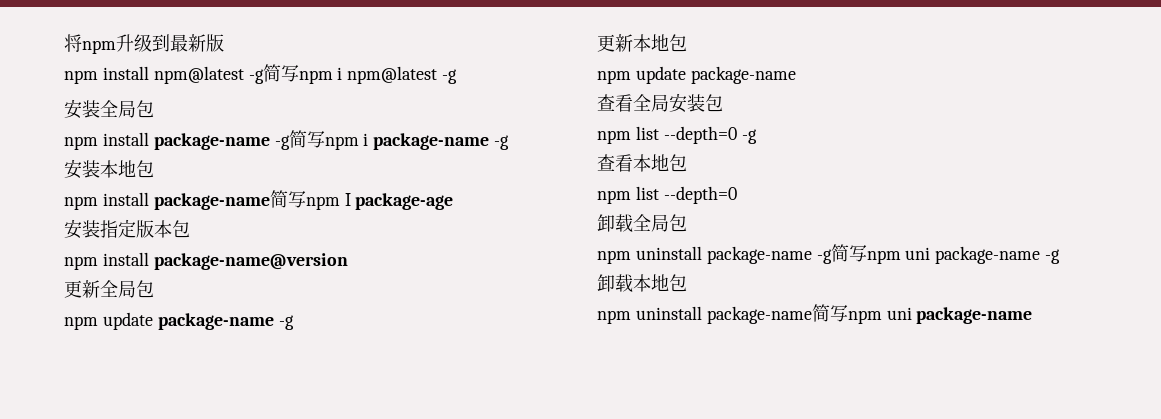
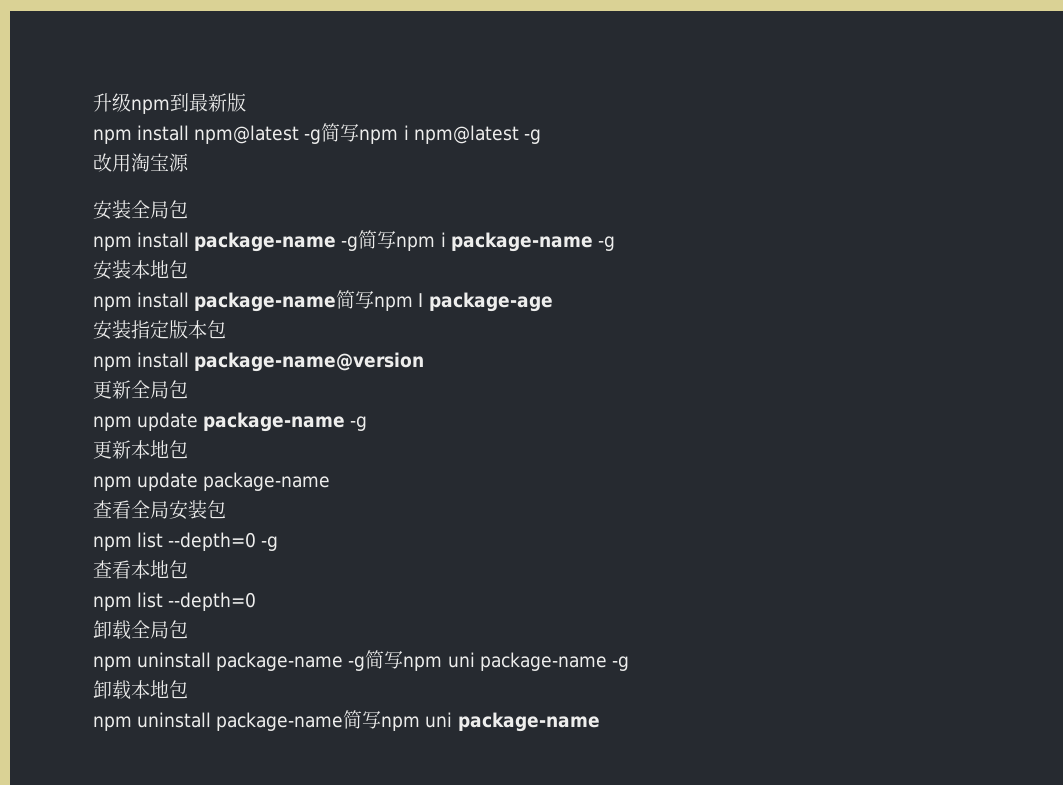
[64,34,152,54] 将npm升级 -> [93,93,170,114] 升级npm
(458, 76) none -> [93,153,189,172] // 改用淘宝源

